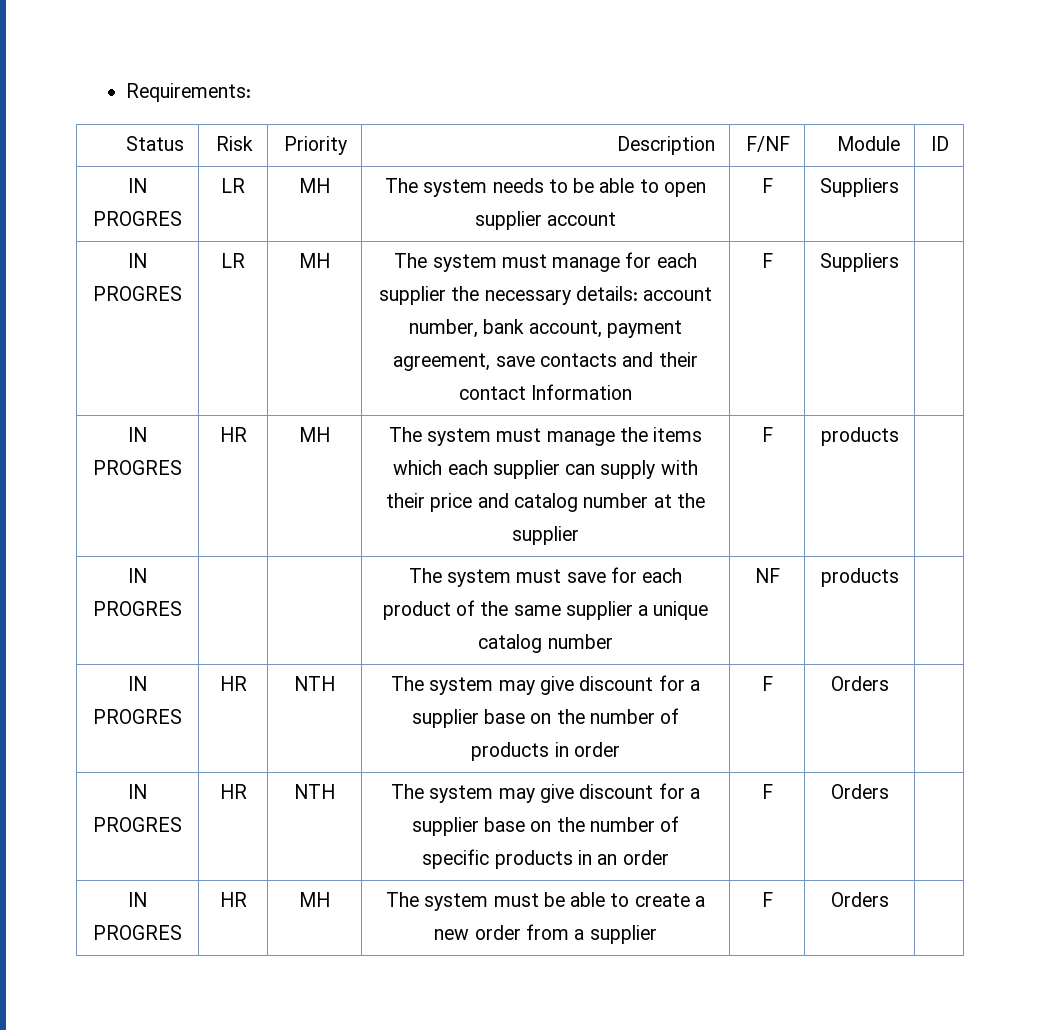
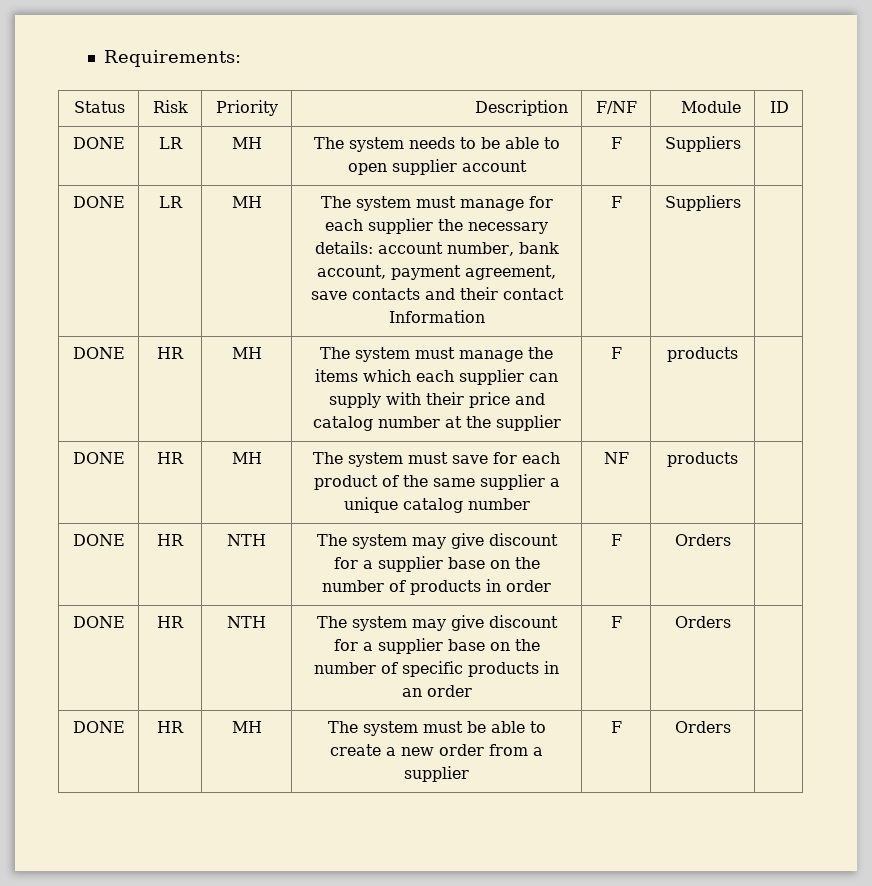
[128,178,147,193] [93,211,182,226] IN PROGRES -> [72,137,125,149] DONE
[128,253,147,268] [93,286,182,301] IN PROGRES -> [72,196,125,208] DONE
[128,427,147,442] [93,460,182,475] IN PROGRES -> [72,347,125,359] DONE
[128,568,147,583] [93,601,182,616] IN PROGRES | | -> [72,452,125,464] [157,452,184,464] [231,452,262,464] DONE | HR | MH
[128,676,147,691] [93,709,182,724] IN PROGRES -> [72,534,125,546] DONE
[128,784,147,799] [93,817,182,832] IN PROGRES -> [72,616,125,628] DONE
[128,892,147,907] [93,925,182,940] IN PROGRES -> [72,721,125,733] DONE

